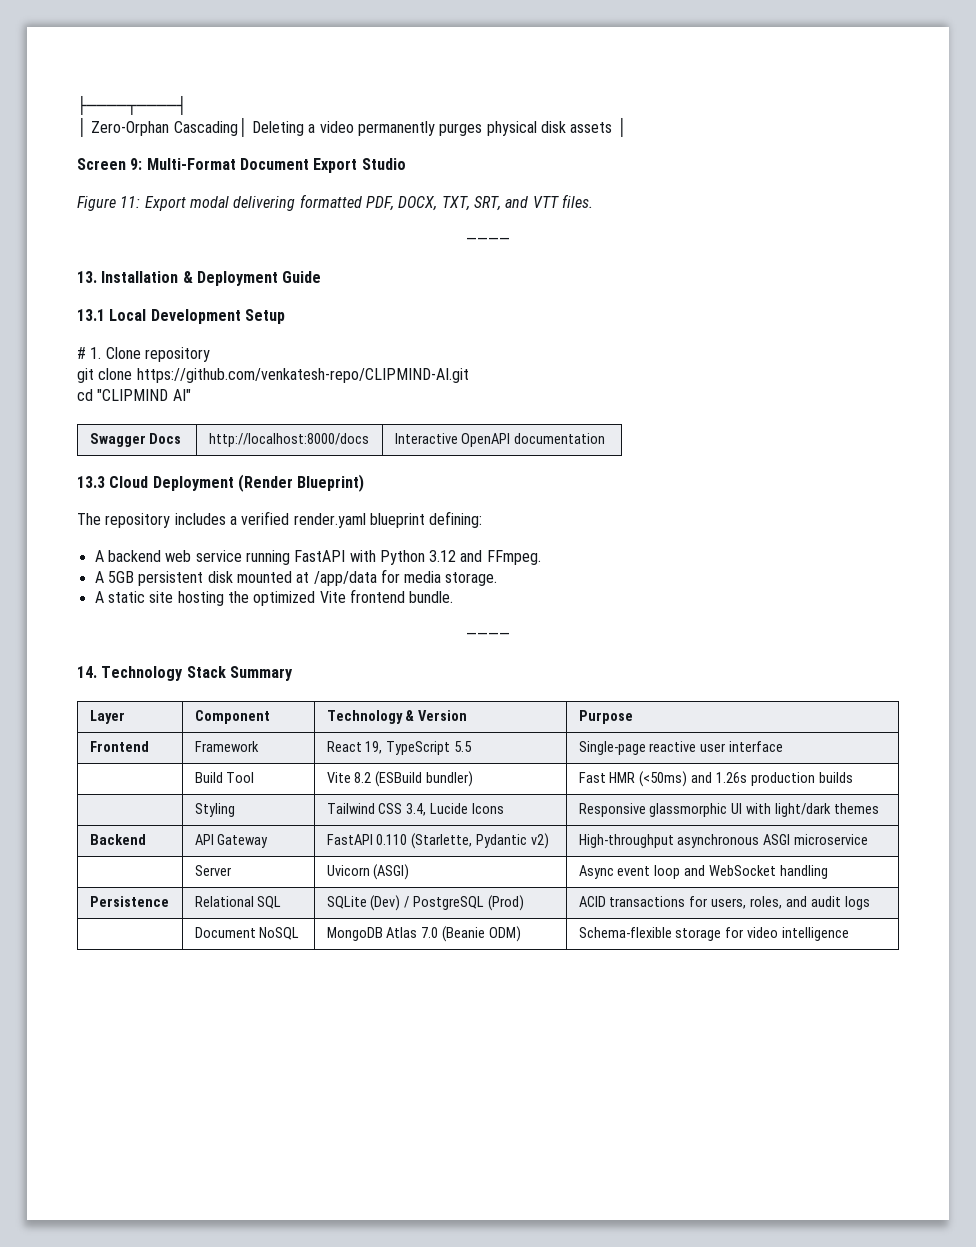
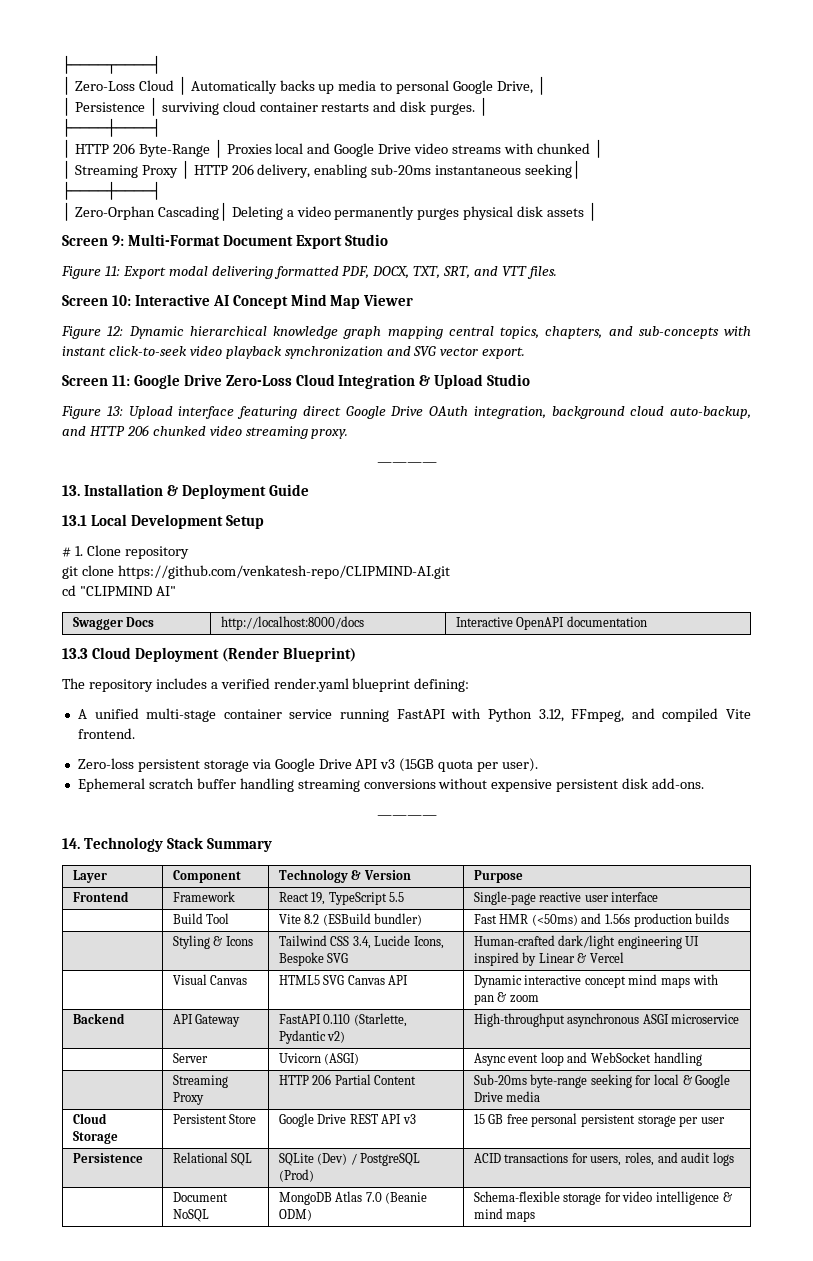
(187, 105) none -> [62,76,546,95] [62,97,489,116] [62,118,161,137] [62,139,603,158] [62,160,582,179] [62,181,161,200] // │ Zero-Loss Cloud │ Automatically backs up media to personal Google Drive, │ // │ Persistence │ surviving cloud container restarts and disk purges. │ // ├────┼────┤ // │ HTTP 206 Byte-Range │ Proxies local and Google Drive video streams with chunked │ // │ Streaming Proxy │ HTTP 206 delivery, enabling sub-20ms instantaneous seeking│ // ├────┼────┤
(593, 201) none -> [62,294,414,309] [61,326,751,339] [62,346,526,359] [62,374,531,389] [61,406,751,419] [62,425,349,439] // Screen 10: Interactive AI Concept Mind Map Viewer // Figure 12: Dynamic hierarchical knowledge graph mapping central topics, chapters, and sub-concepts with instant click-to-seek video playback synchronization and SVG vector export. // Screen 11: Google Drive Zero-Loss Cloud Integration & Upload Studio // Figure 13: Upload interface featuring direct Google Drive OAuth integration, background cloud auto-backup, and HTTP 206 chunked video streaming proxy.
[107,550,192,562] backend web -> [94,708,282,722] unified multi-stage container
[429,550,541,565] [94,569,498,586] [94,589,454,606] 3.12 and FFmpeg. // A 5GB persistent disk mounted at /app/data for media storage. // A static site hosting the optimized Vite frontend bundle. -> [538,708,751,722] [77,728,135,739] [77,758,539,772] [77,778,705,792] 3.12, FFmpeg, and compiled Vite frontend. // Zero-loss persistent storage via Google Drive API v3 (15GB quota per user). // Ephemeral scratch buffer handling streaming conversions without expensive persistent disk add-ons.
[716,772,748,783] 1.26s -> [604,913,630,924] 1.56s
(235, 810) none -> [213,936,253,946] & Icons
[472,803,505,814] [578,803,880,817] Icons | Responsive glassmorphic UI with light/dark themes -> [413,936,444,949] [278,952,349,966] [473,935,700,949] [473,952,624,966] [172,974,248,985] [278,975,409,985] [473,974,718,988] [473,992,539,1005] Icons, Bespoke SVG | Human-crafted dark/light engineering UI inspired by Linear & Vercel // | Visual Canvas | HTML5 SVG Canvas API | Dynamic interactive concept mind maps with pan & zoom
(829, 872) none -> [172,1075,228,1088] [172,1092,204,1105] [278,1074,417,1085] [473,1074,731,1088] [473,1091,541,1102] [72,1113,107,1124] [72,1131,118,1144] [172,1114,257,1124] [278,1113,416,1127] [473,1113,725,1127] // | Streaming Proxy | HTTP 206 Partial Content | Sub-20ms byte-range seeking for local & Google Drive media // Cloud Storage | Persistent Store | Google Drive REST API v3 | 15 GB free personal persistent storage per user
(850, 934) none -> [722,1192,732,1202] [473,1208,536,1222] & mind maps

